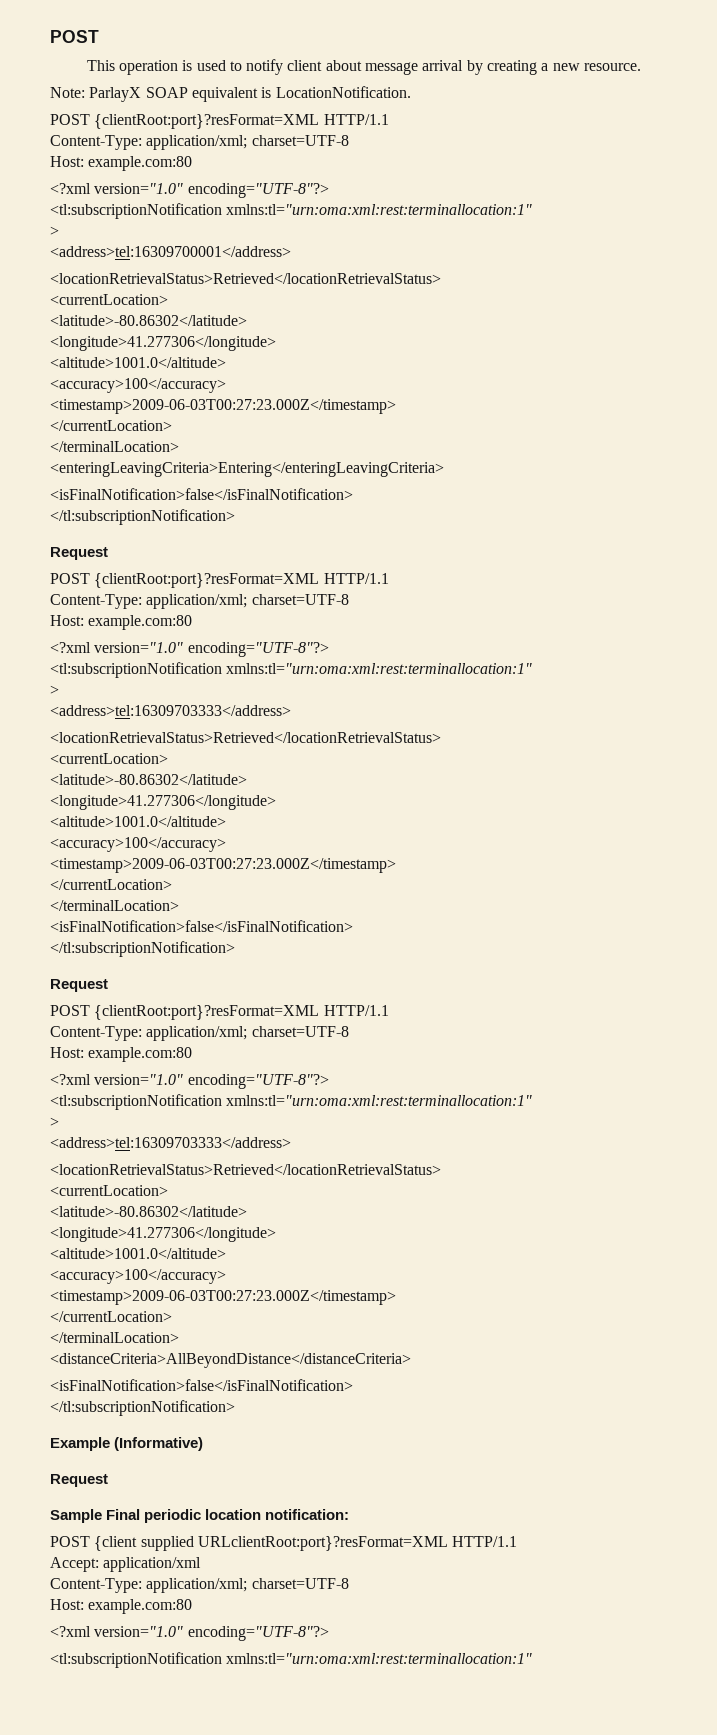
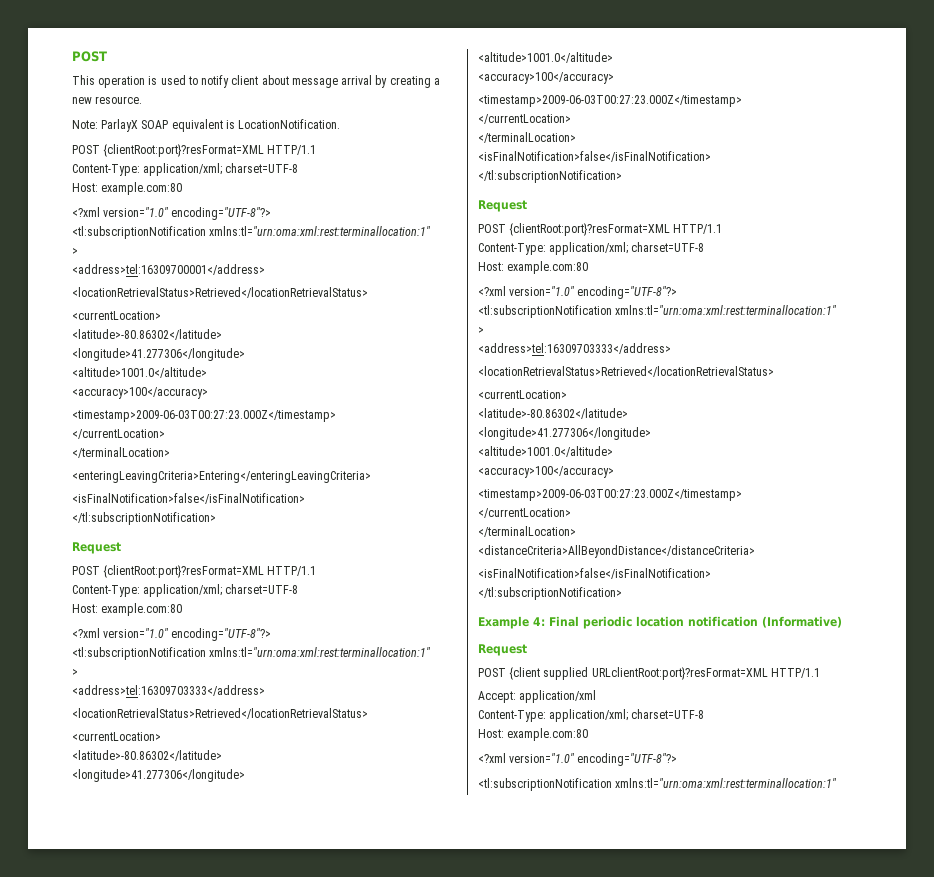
[114,1437,204,1451] [50,1474,108,1487] [50,1509,350,1523] (Informative) // Request // Sample Final periodic location notification: -> [533,616,842,629] [478,644,527,656] 4: Final periodic location notification (Informative) // Request

